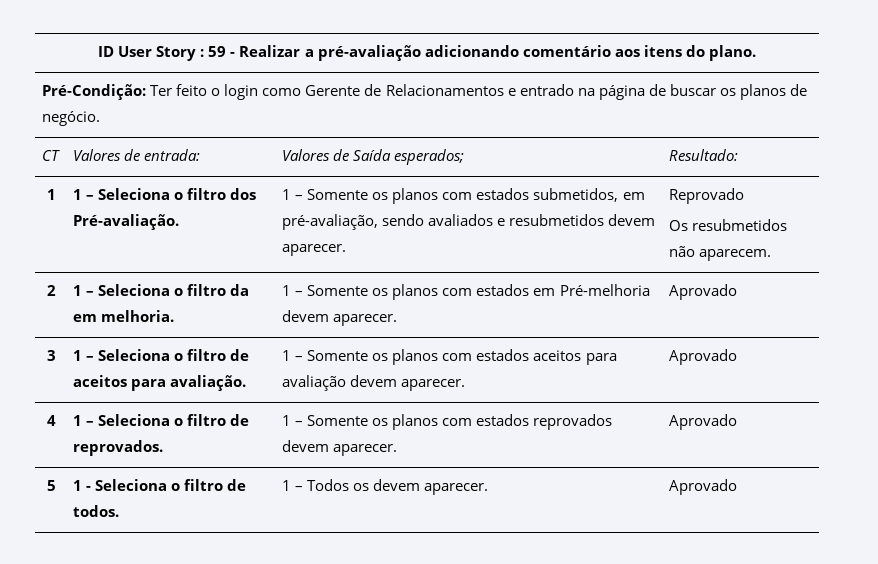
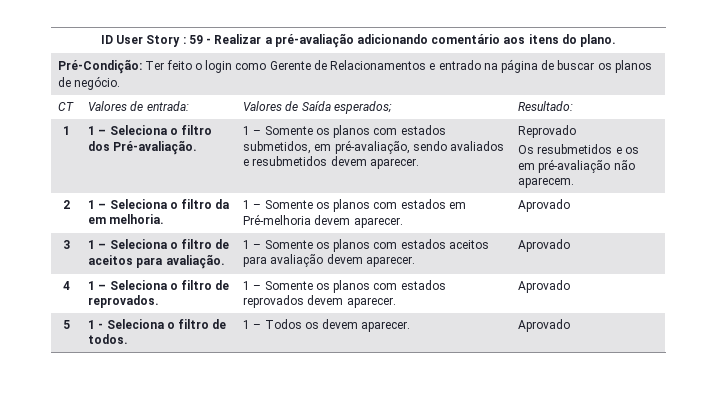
(788, 225) none -> [615,147,639,154] [518,159,611,173] e os em pré-avaliação

